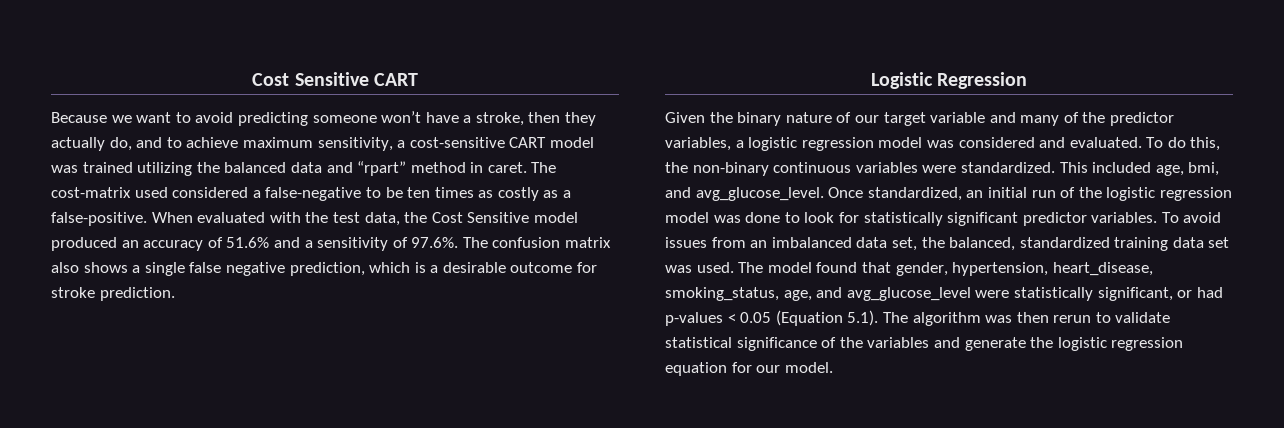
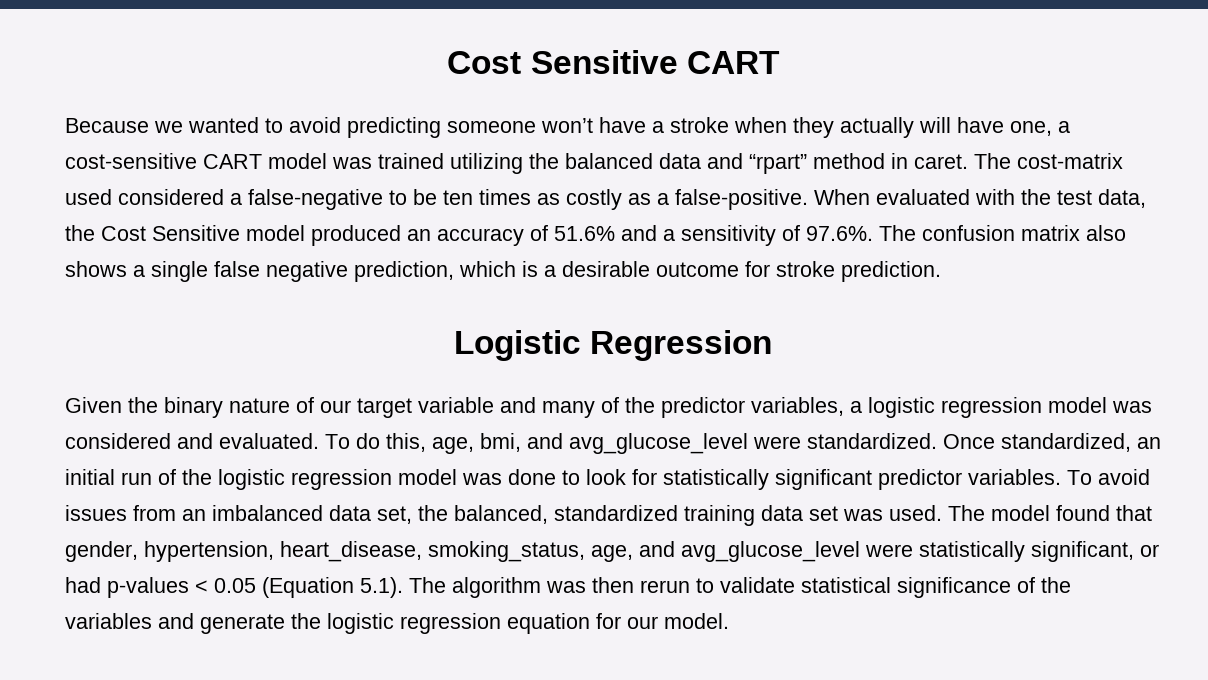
[136,112,172,123] want -> [188,117,259,133] wanted
[475,112,597,126] [51,137,393,151] stroke, then they actually do, and to achieve maximum sensitivity, -> [670,117,1052,138] stroke when they actually will have one,
[665,162,1220,176] [665,187,824,201] the non-binary continuous variables were standardized. This included age, bmi, and avg_glucose_level. -> [432,433,937,454] age, bmi, and avg_glucose_level were standardized.

